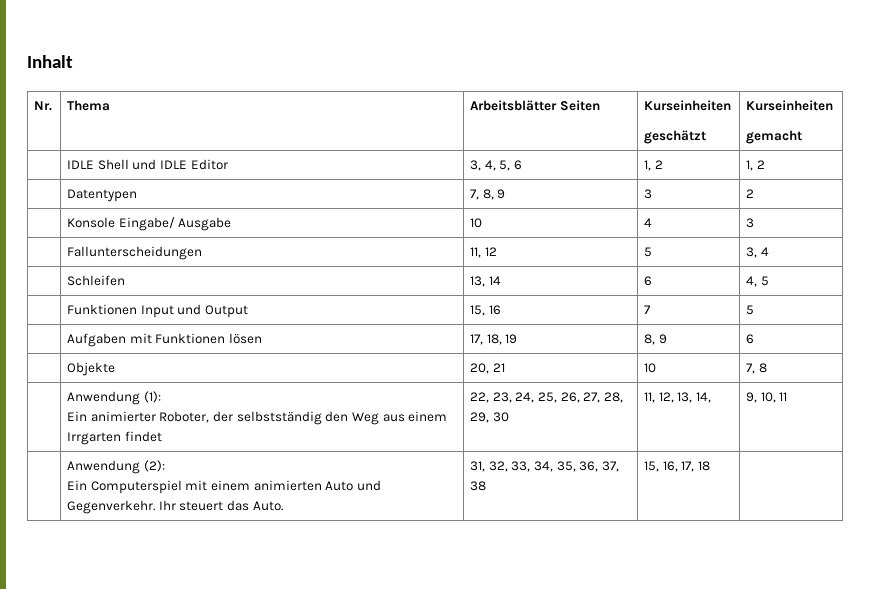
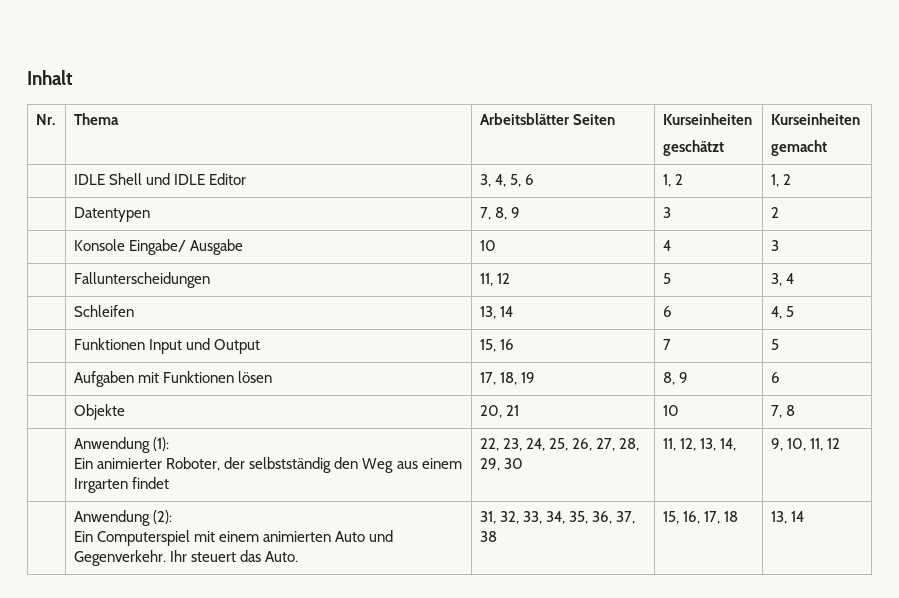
[779,392,788,401] 11 -> [810,438,841,451] 11, 12
(711, 466) none -> [771,511,805,524] 13, 14

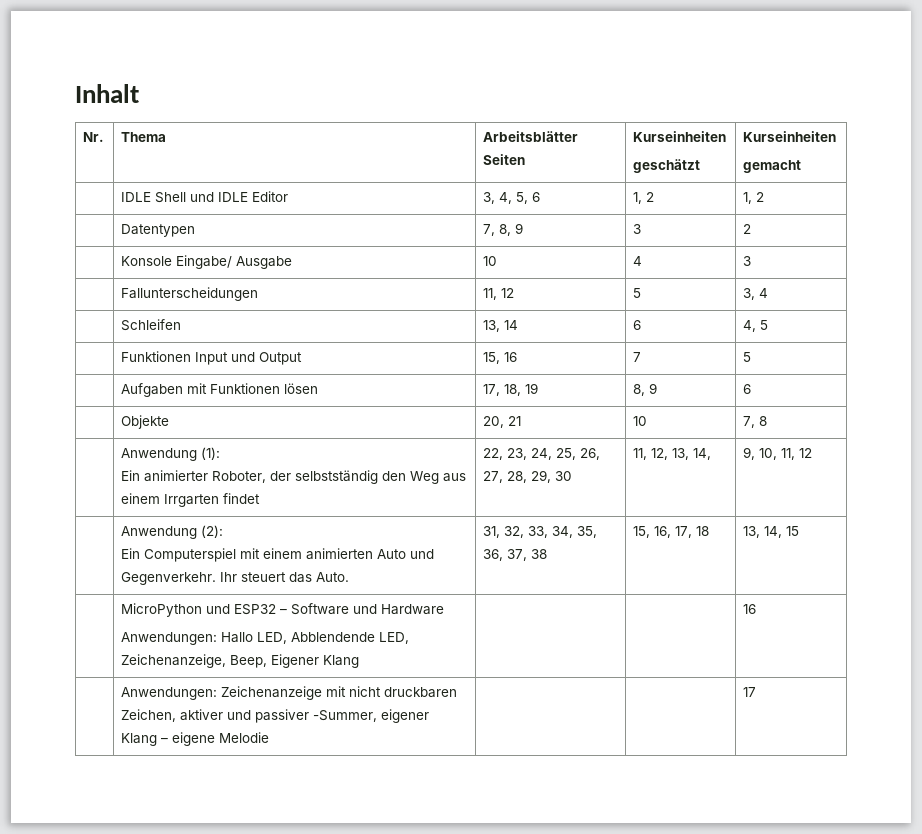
[791,511,805,522] 14 -> [764,526,800,538] [121,603,445,617] [121,632,410,645] [121,654,360,668] [743,604,757,614] [121,686,458,700] [121,709,430,723] [121,732,270,746] [743,687,757,697] 14, 15 // | MicroPython und ESP32 – Software und Hardware // Anwendungen: Hallo LED, Abblendende LED, Zeichenanzeige, Beep, Eigener Klang | | | 16 // | Anwendungen: Zeichenanzeige mit nicht druckbaren Zeichen, aktiver und passiver -Summer, eigener Klang – eigene Melodie | | | 17

